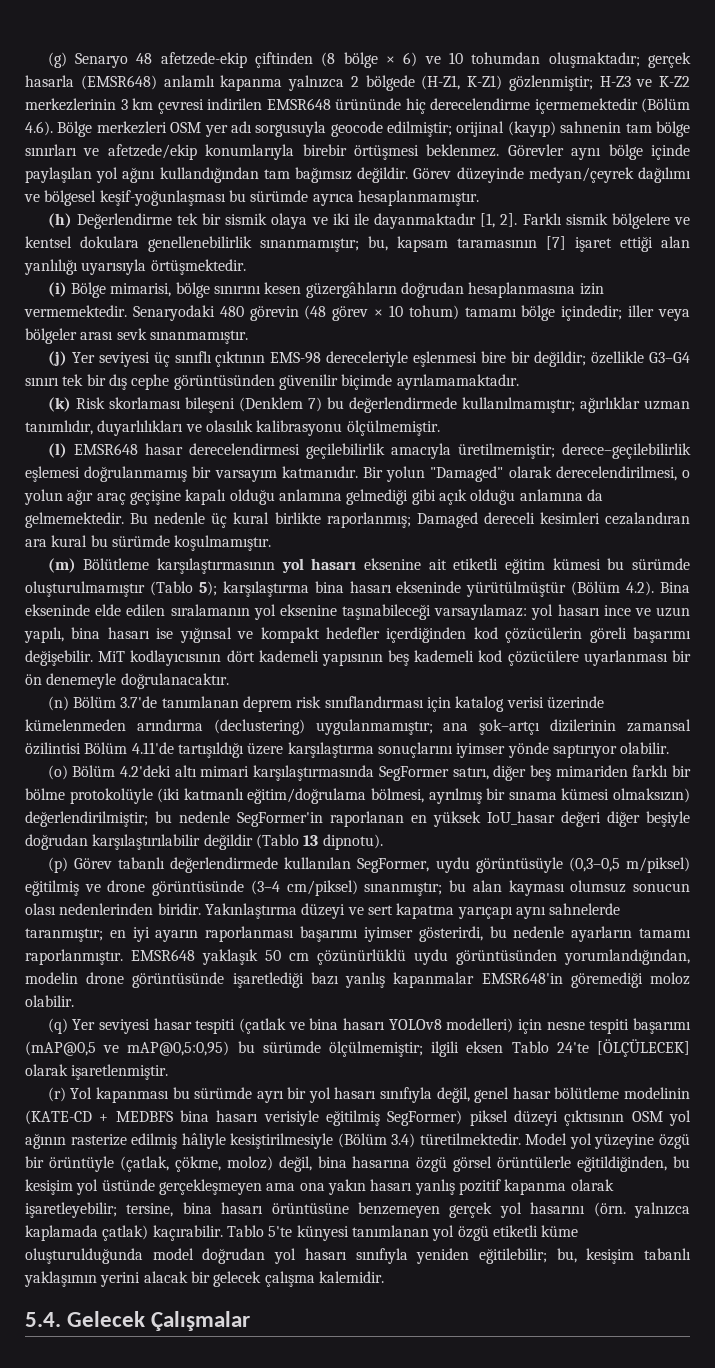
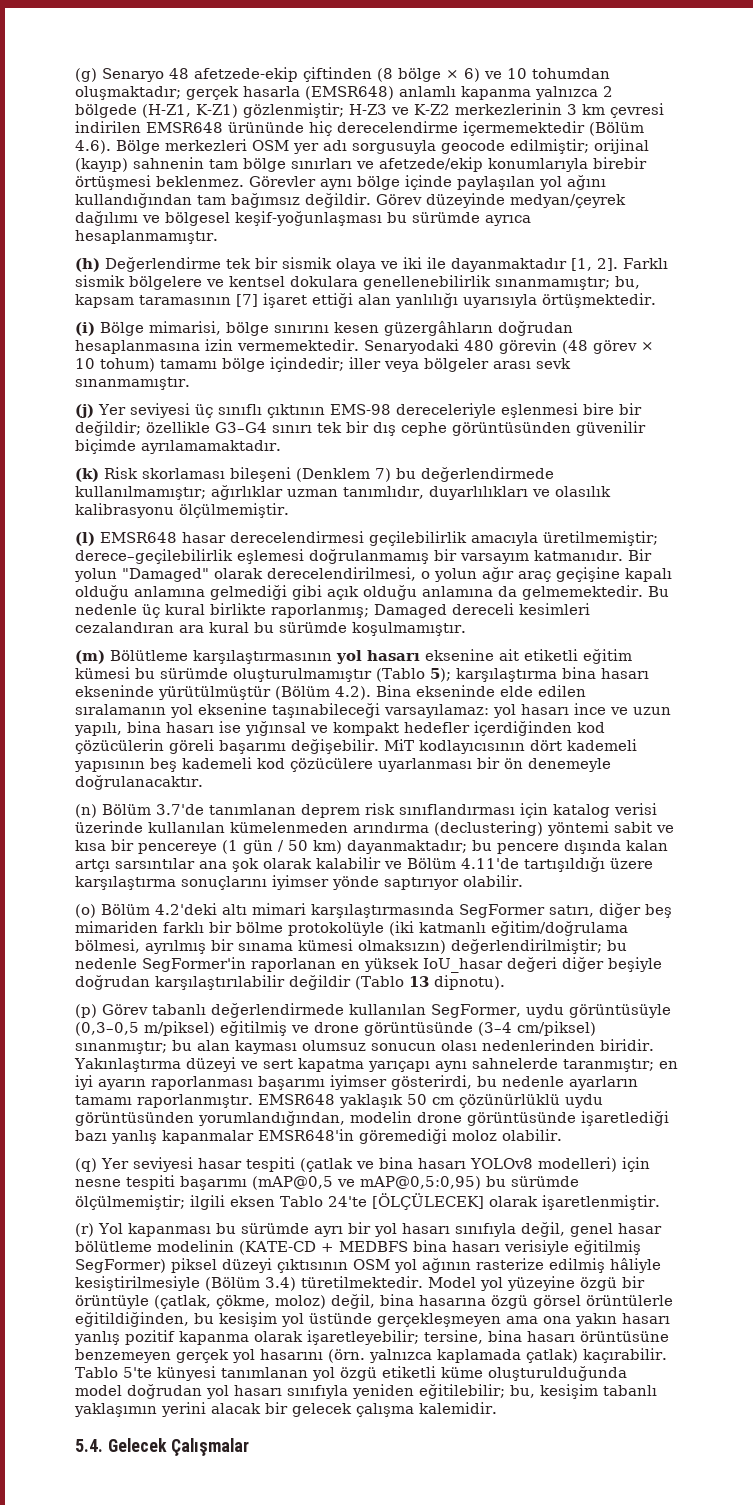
(604, 702) none -> [148,822,225,833] kullanılan
[315,719,691,735] [25,742,81,755] uygulanmamıştır; ana şok–artçı dizilerinin zamansal özilintisi -> [547,821,674,836] [75,839,668,854] [75,857,402,872] yöntemi sabit ve kısa bir pencereye (1 gün / 50 km) dayanmaktadır; bu pencere dışında kalan artçı sarsıntılar ana şok olarak kalabilir ve

